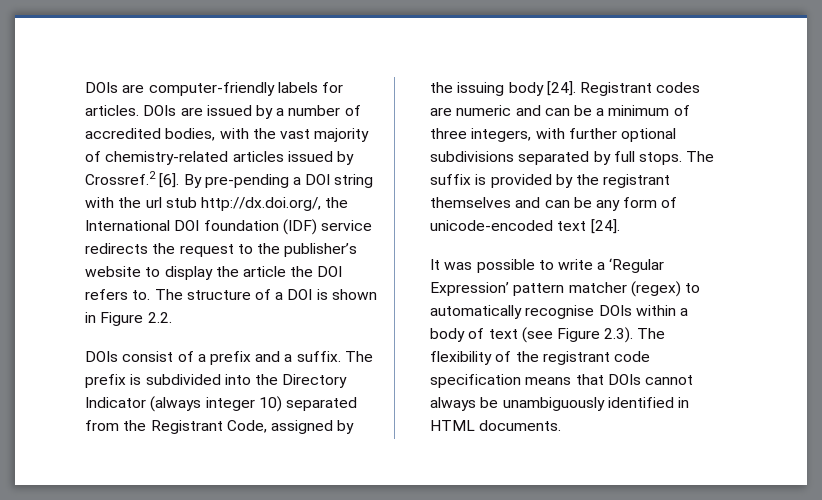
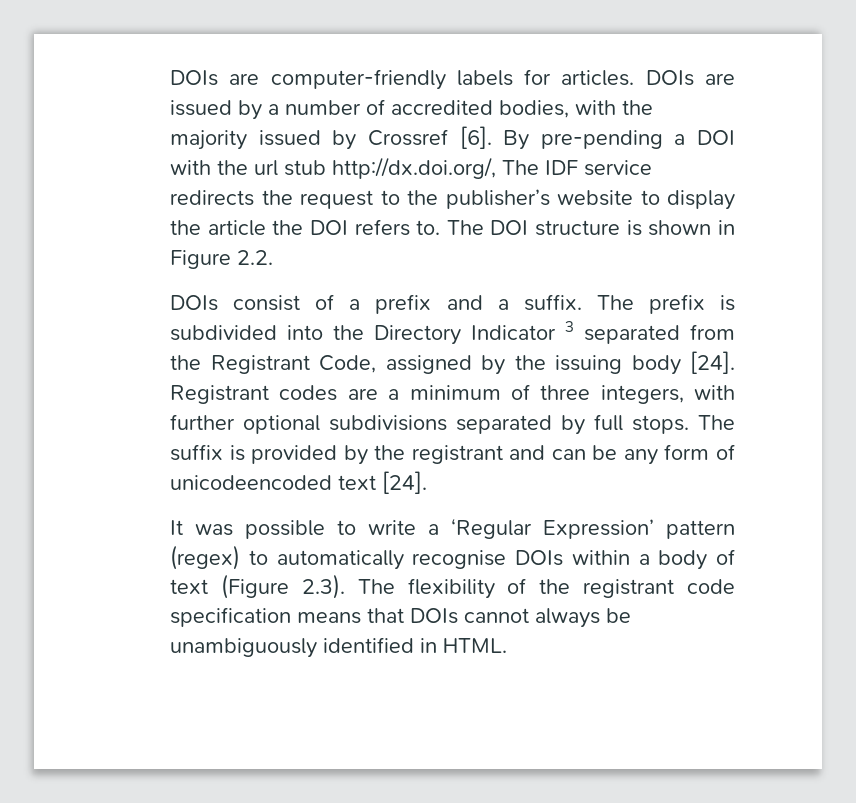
[279,128,370,142] [85,151,354,165] [85,171,157,185] vast majority of chemistry-related articles issued by Crossref.2 -> [170,129,448,150] majority issued by Crossref
[334,174,374,188] string -> (735, 137) none
[325,197,349,208] [85,219,317,235] the International DOI foundation (IDF) -> [502,160,579,175] The IDF
[186,289,313,300] structure of a DOI -> [490,220,621,236] DOI structure
[150,396,282,412] (always integer 10) -> [565,321,575,332] 3
[456,105,592,116] numeric and can be -> (378, 394) none
[430,197,512,208] themselves -> (503, 454) none
[430,220,554,231] unicode-encoded -> [170,475,333,490] unicodeencoded
[568,282,627,293] matcher -> (735, 529) none
[521,327,600,343] (see Figure -> [220,574,289,599] (Figure
[430,420,562,431] HTML documents. -> [443,638,508,653] HTML.

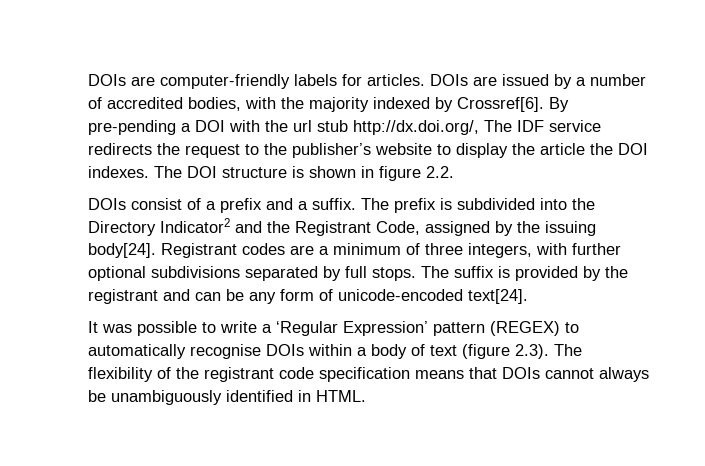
[258,126,492,150] issued by Crossref [6]. -> [372,97,544,112] indexed by Crossref[6].
[354,219,441,236] refers to. -> [87,166,149,178] indexes.
[170,250,232,269] Figure -> [378,166,421,181] figure
[471,321,735,344] Indicator 3 separated from -> [159,218,262,233] Indicator2 and
[631,351,735,375] body [24]. -> [87,243,156,258] body[24].
[170,471,428,494] unicodeencoded text [24]. -> [337,289,528,304] unicode-encoded text[24].
[170,545,241,570] (regex) -> [489,321,560,336] (REGEX)
[220,574,289,599] (Figure -> [461,344,510,359] (figure

